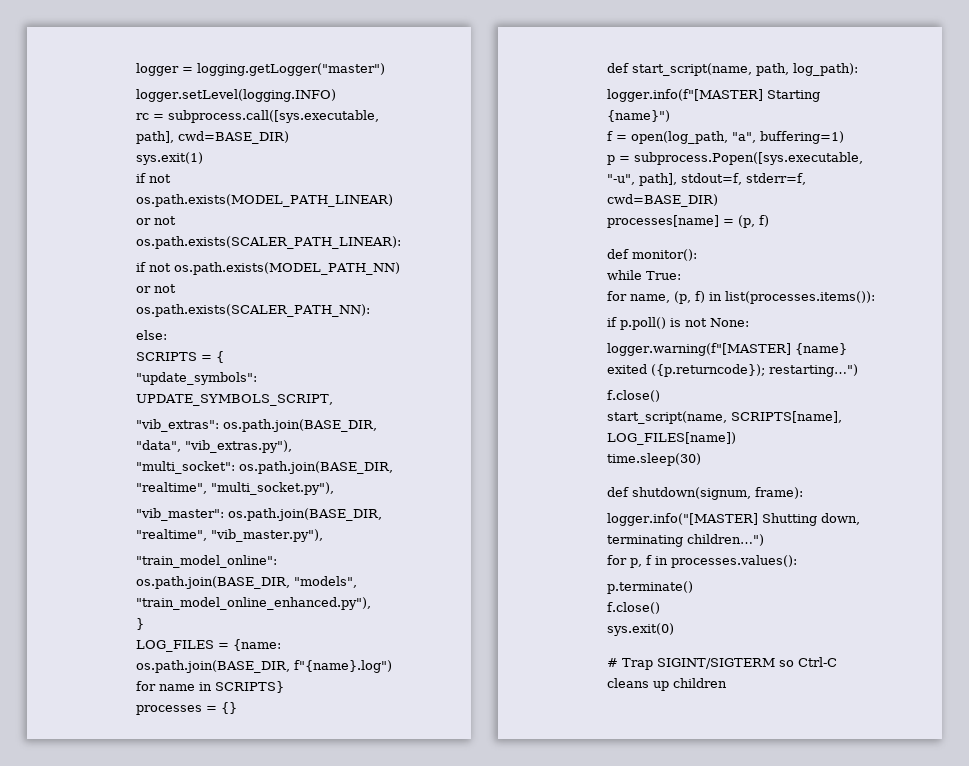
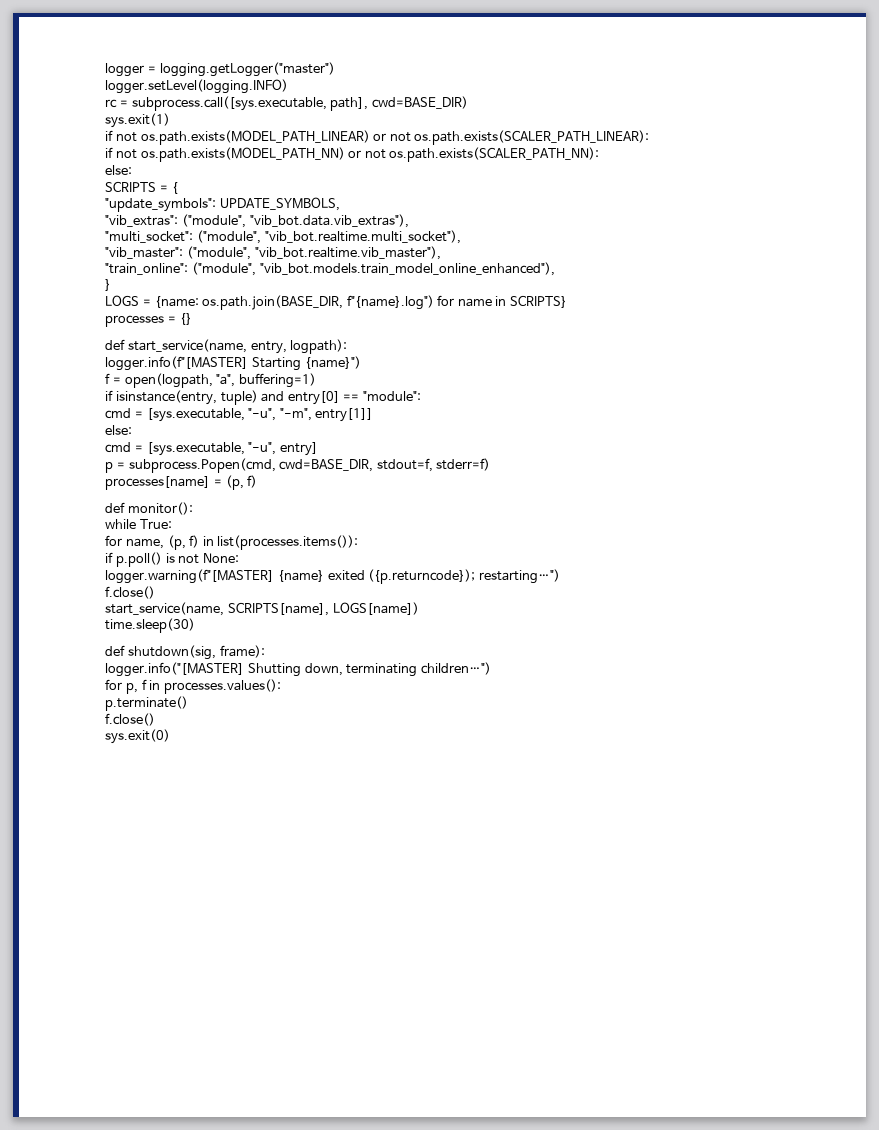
[135,394,333,406] UPDATE_SYMBOLS_SCRIPT, -> [220,197,341,211] UPDATE_SYMBOLS,
[222,419,377,432] [135,440,292,453] [135,461,393,474] [135,482,334,495] [135,508,382,521] [135,529,323,542] [135,555,277,568] [135,576,357,589] [135,597,371,610] os.path.join(BASE_DIR, "data", "vib_extras.py"), // "multi_socket": os.path.join(BASE_DIR, "realtime", "multi_socket.py"), // "vib_master": os.path.join(BASE_DIR, "realtime", "vib_master.py"), // "train_model_online": os.path.join(BASE_DIR, "models", "train_model_online_enhanced.py"), -> [182,214,409,228] [105,230,461,244] [105,246,441,260] [105,262,555,276] ("module", "vib_bot.data.vib_extras"), // "multi_socket": ("module", "vib_bot.realtime.multi_socket"), // "vib_master": ("module", "vib_bot.realtime.vib_master"), // "train_online": ("module", "vib_bot.models.train_model_online_enhanced"),
[135,640,214,652] LOG_FILES -> [105,295,140,306] LOGS
[631,63,858,76] start_script(name, path, log_path): -> [128,339,348,354] start_service(name, entry, logpath):
[630,131,728,144] open(log_path, -> [124,373,213,388] open(logpath,
[606,152,863,165] [606,173,806,186] [606,194,718,207] p = subprocess.Popen([sys.executable, "-u", path], stdout=f, stderr=f, cwd=BASE_DIR) -> [105,390,421,405] [105,408,374,422] [105,425,133,435] [105,442,318,456] [105,458,491,473] if isinstance(entry, tuple) and entry[0] == "module": // cmd = [sys.executable, "-u", "-m", entry[1]] // else: // cmd = [sys.executable, "-u", entry] // p = subprocess.Popen(cmd, cwd=BASE_DIR, stdout=f, stderr=f)
[606,411,842,424] [606,432,736,445] start_script(name, SCRIPTS[name], LOG_FILES[name]) -> [105,602,419,616] start_service(name, SCRIPTS[name], LOGS[name])
[631,487,751,500] shutdown(signum, -> [128,645,217,660] shutdown(sig,
[606,657,837,670] [606,678,727,691] // # Trap SIGINT/SIGTERM so Ctrl‑C cleans up children -> (171, 736) none

